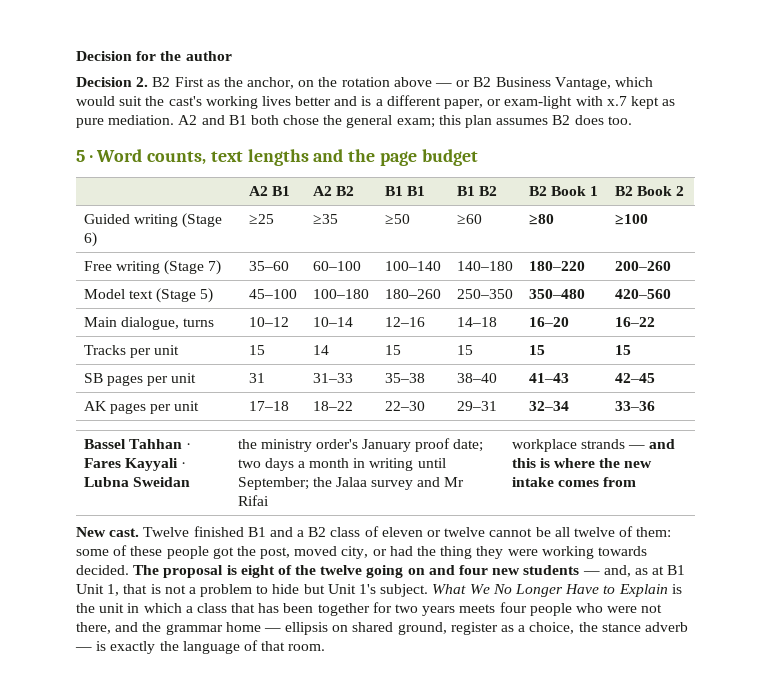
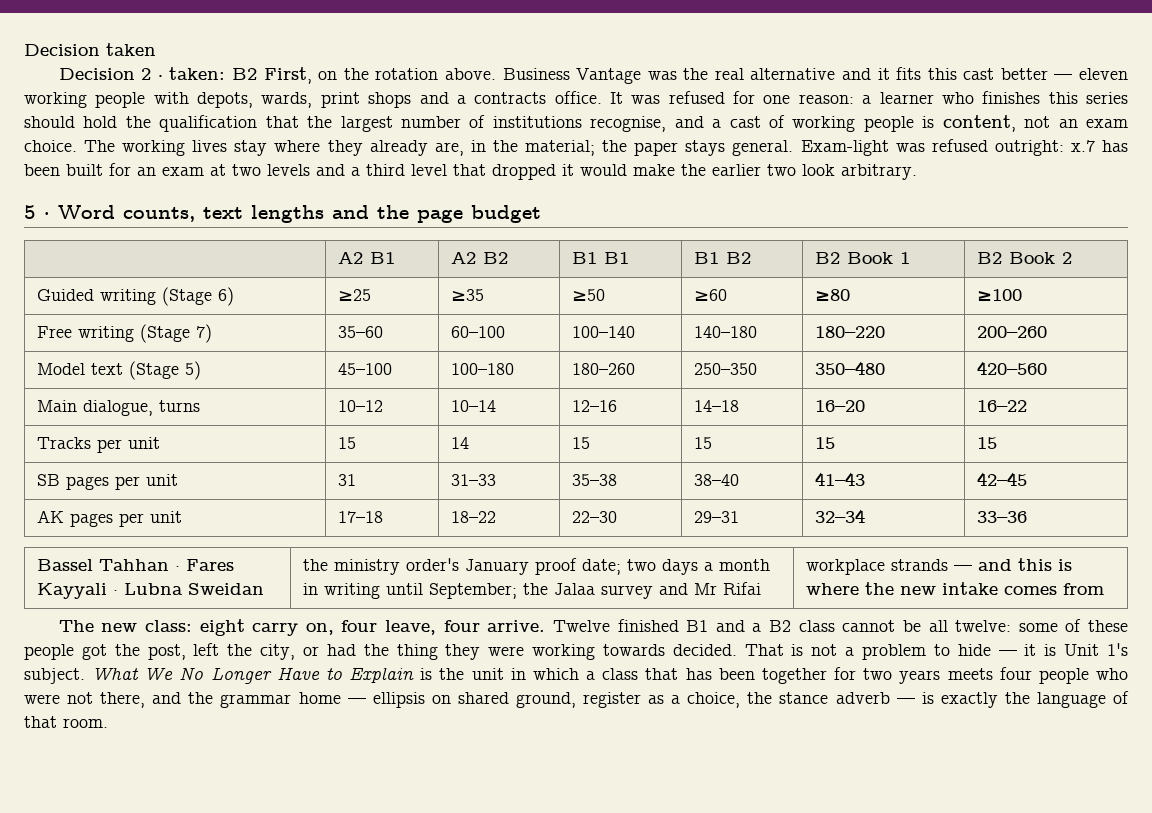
[76,51,232,61] [76,77,653,90] [76,95,676,109] [76,115,632,128] Decision for the author // Decision 2. B2 First as the anchor, on the rotation above — or B2 Business Vantage, which would suit the cast's working lives better and is a different paper, or exam-light with x.7 kept as pure mediation. A2 and B1 both chose the general exam; this plan assumes B2 does too. -> [24,43,156,56] [58,67,1128,84] [24,91,1128,108] [24,115,1128,132] [24,139,1128,156] [24,163,917,180] Decision taken // Decision 2 · taken: B2 First, on the rotation above. Business Vantage was the real alternative and it fits this cast better — eleven working people with depots, wards, print shops and a contracts office. It was refused for one reason: a learner who finishes this series should hold the qualification that the largest number of institutions recognise, and a cast of working people is content, not an exam choice. The working lives stay where they already are, in the material; the paper stays general. Exam-light was refused outright: x.7 has been built for an exam at two levels and a third level that dropped it would make the earlier two look arbitrary.
[76,527,140,537] New cast. -> [58,619,546,636] The new class: eight carry on, four leave, four arrive.
[364,526,672,537] of eleven or twelve cannot be all twelve of them: -> [842,620,1012,632] cannot be all twelve:
[294,546,338,556] moved -> [193,643,253,656] left the
[133,565,686,578] [76,584,148,596] The proposal is eight of the twelve going on and four new students — and, as at B1 Unit 1, that -> [744,644,784,656] That
[303,584,325,594] but -> [998,644,1057,656] — it is

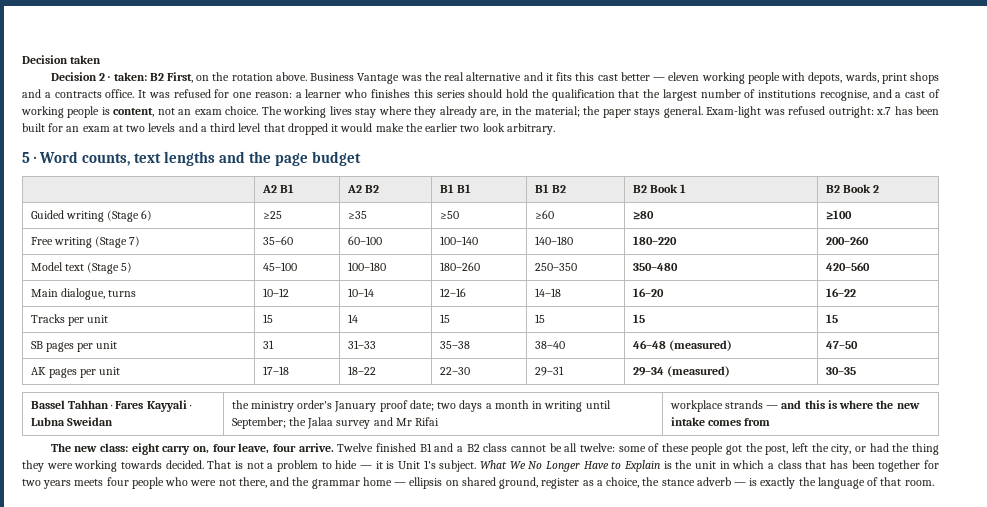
[815,472,866,486] [977,472,1028,486] 41–43 | 42–45 -> [632,340,732,351] [825,341,858,349] 46–48 (measured) | 47–50
[815,509,866,523] [977,511,1028,523] 32–34 | 33–36 -> [632,366,730,377] [825,367,856,375] 29–34 (measured) | 30–35

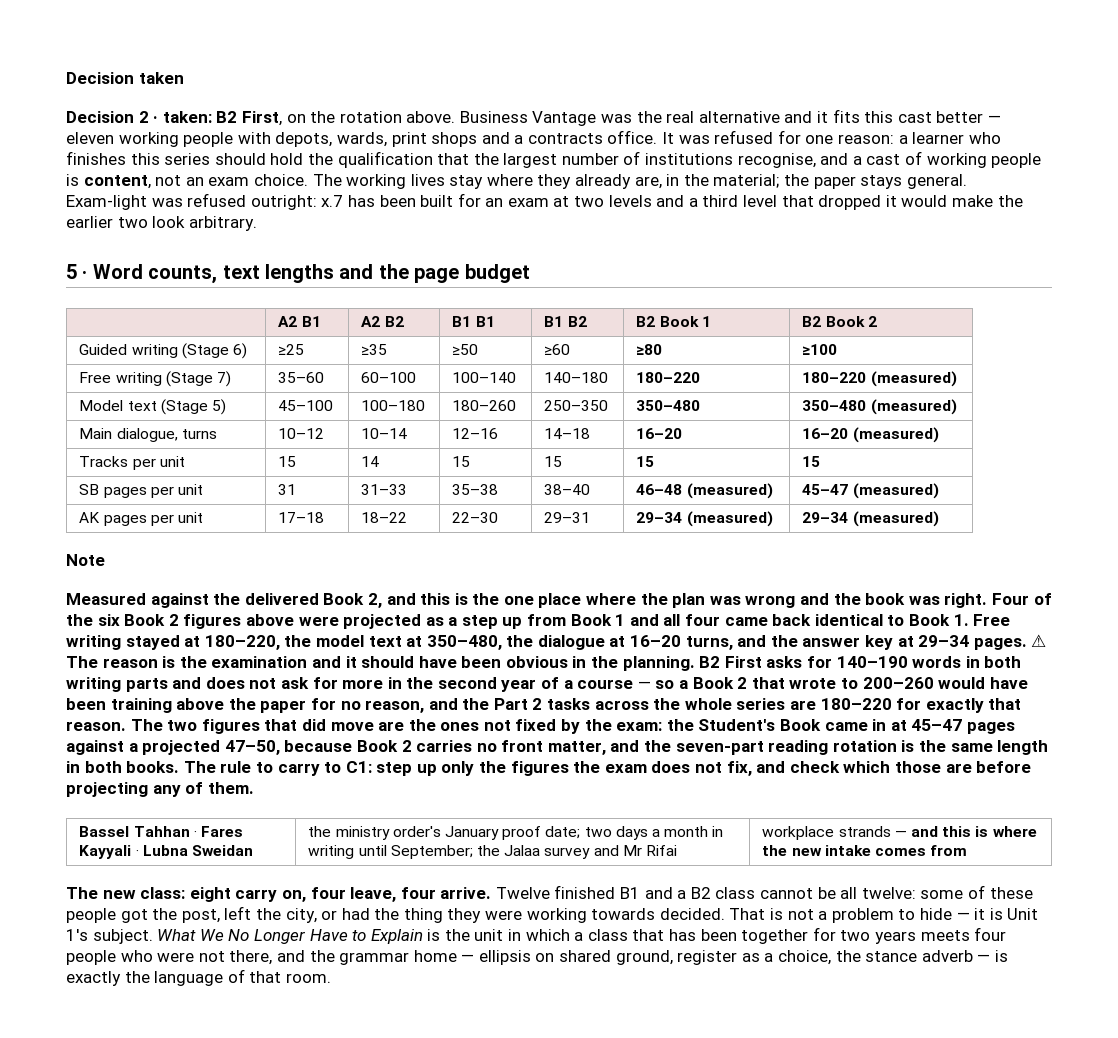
[825,236,869,245] 200–260 -> [802,371,957,387] 180–220 (measured)
[825,262,870,271] 420–560 -> [802,399,957,415] 350–480 (measured)
[825,288,856,297] 16–22 -> [802,427,939,443] 16–20 (measured)
[825,341,858,349] 47–50 -> [802,483,939,499] 45–47 (measured)
[825,367,856,375] 30–35 -> [802,511,939,527] [66,554,105,566] [66,593,1052,608] [66,614,1011,629] [66,634,1047,650] [66,656,1022,671] [66,677,1028,692] [66,698,1022,713] [66,719,1015,734] [66,740,1049,755] [66,761,1032,776] [66,782,254,797] 29–34 (measured) // Note // Measured against the delivered Book 2, and this is the one place where the plan was wrong and the book was right. Four of the six Book 2 figures above were projected as a step up from Book 1 and all four came back identical to Book 1. Free writing stayed at 180–220, the model text at 350–480, the dialogue at 16–20 turns, and the answer key at 29–34 pages. ⚠ The reason is the examination and it should have been obvious in the planning. B2 First asks for 140–190 words in both writing parts and does not ask for more in the second year of a course — so a Book 2 that wrote to 200–260 would have been training above the paper for no reason, and the Part 2 tasks across the whole series are 180–220 for exactly that reason. The two figures that did move are the ones not fixed by the exam: the Student's Book came in at 45–47 pages against a projected 47–50, because Book 2 carries no front matter, and the seven-part reading rotation is the same length in both books. The rule to carry to C1: step up only the figures the exam does not fix, and check which those are before projecting any of them.

